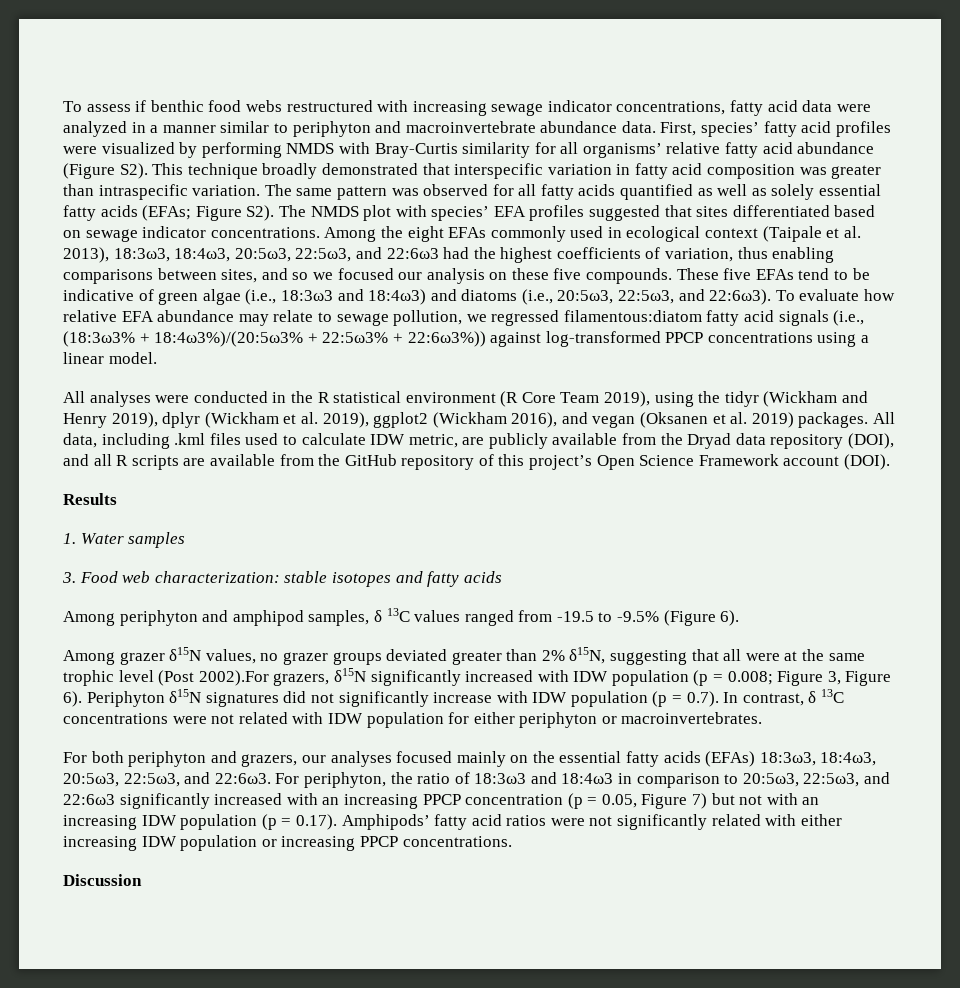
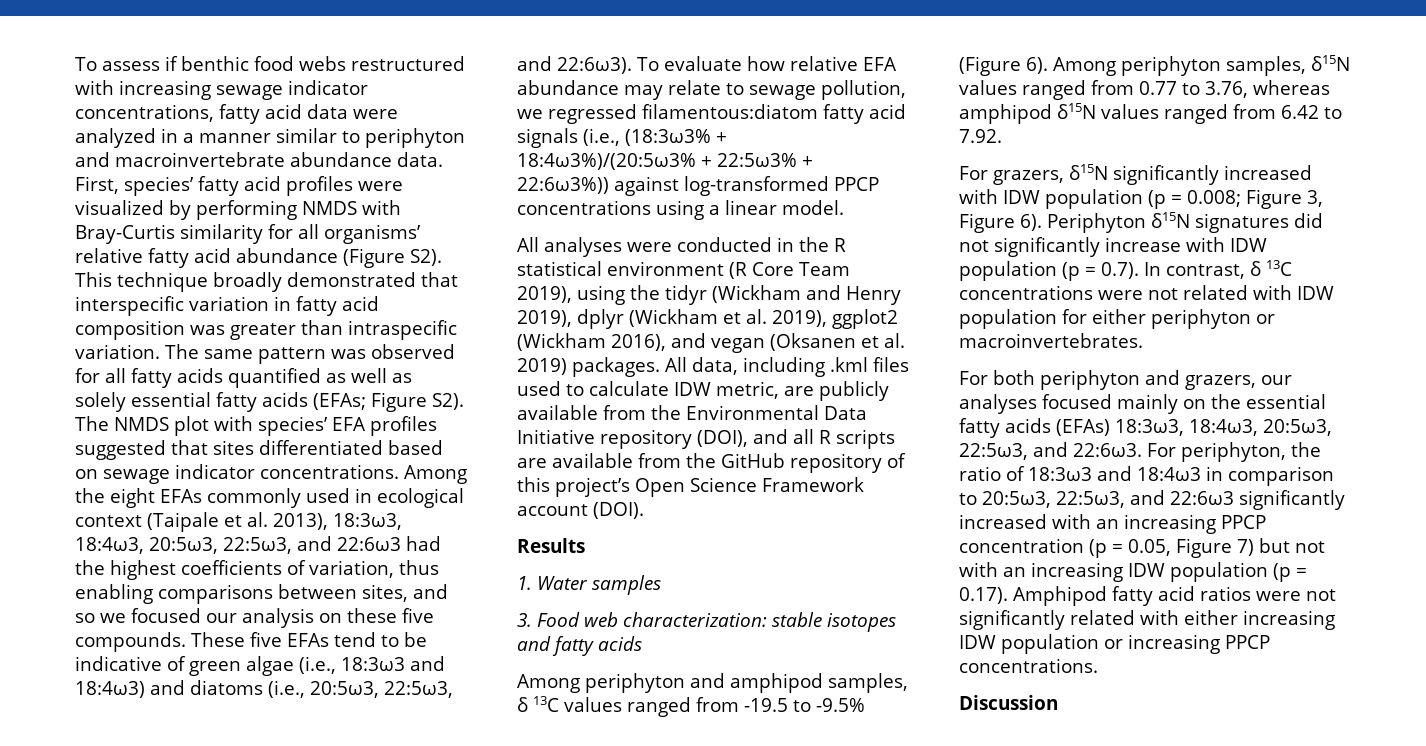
[687,433,766,449] Dryad data -> [686,405,867,420] [517,429,595,444] Environmental Data Initiative
[63,647,865,665] [63,670,269,686] // Among grazer δ15N values, no grazer groups deviated greater than 2% δ15N, suggesting that all were at the same trophic level (Post 2002).For -> [1053,55,1350,76] [959,80,1330,100] [959,103,1342,124] [959,129,1002,143] [959,166,988,180] Among periphyton samples, δ15N values ranged from 0.77 to 3.76, whereas amphipod δ15N values ranged from 6.42 to 7.92. // For
[341,814,430,830] Amphipods’ -> [1013,586,1107,606] Amphipod

